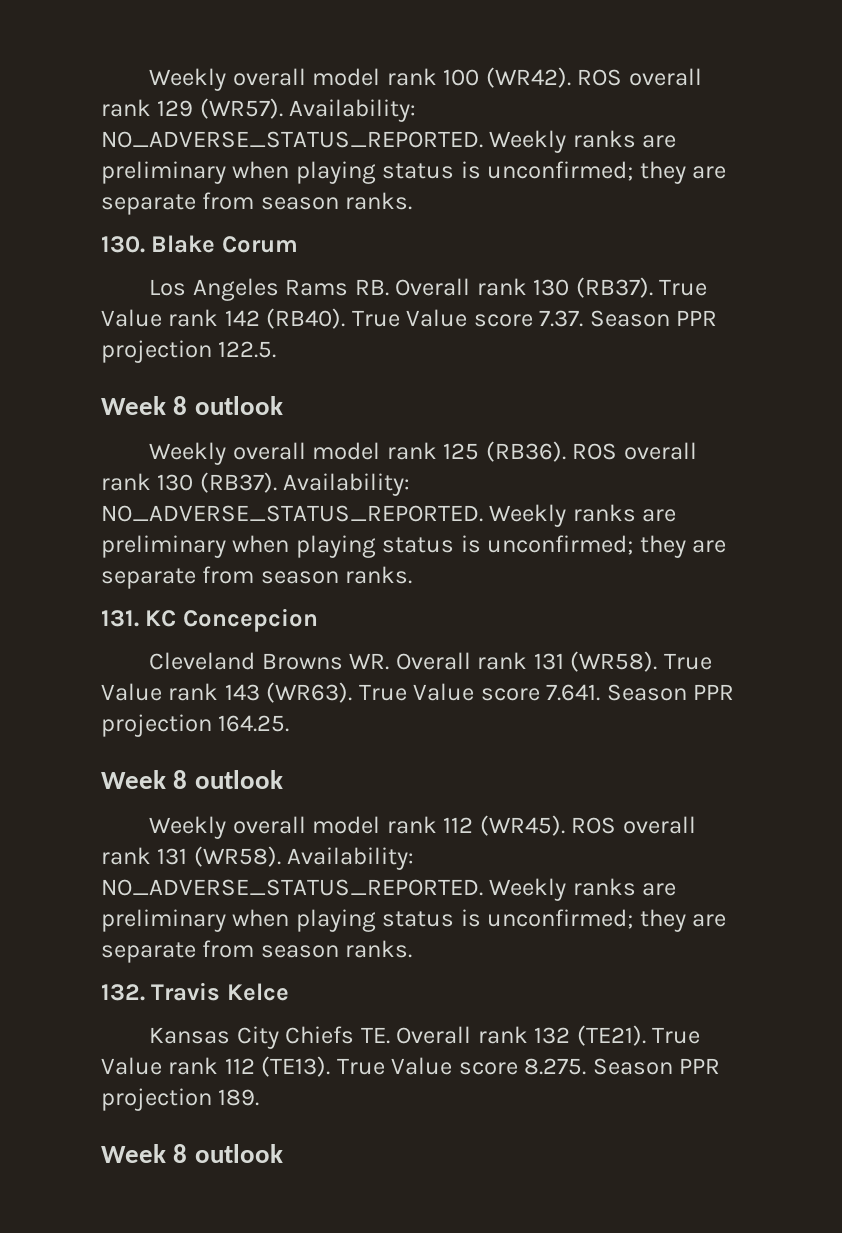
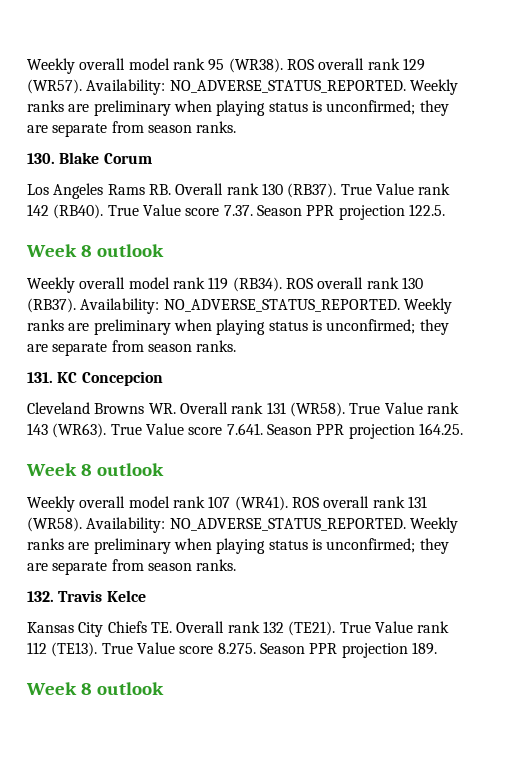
[149,67,571,91] Weekly overall model rank 100 (WR42). -> [27,58,283,74] Weekly overall model rank 95 (WR38).
[443,441,566,462] 125 (RB36). -> [208,277,282,292] 119 (RB34).
[443,815,565,836] 112 (WR45). -> [208,496,288,511] 107 (WR41).

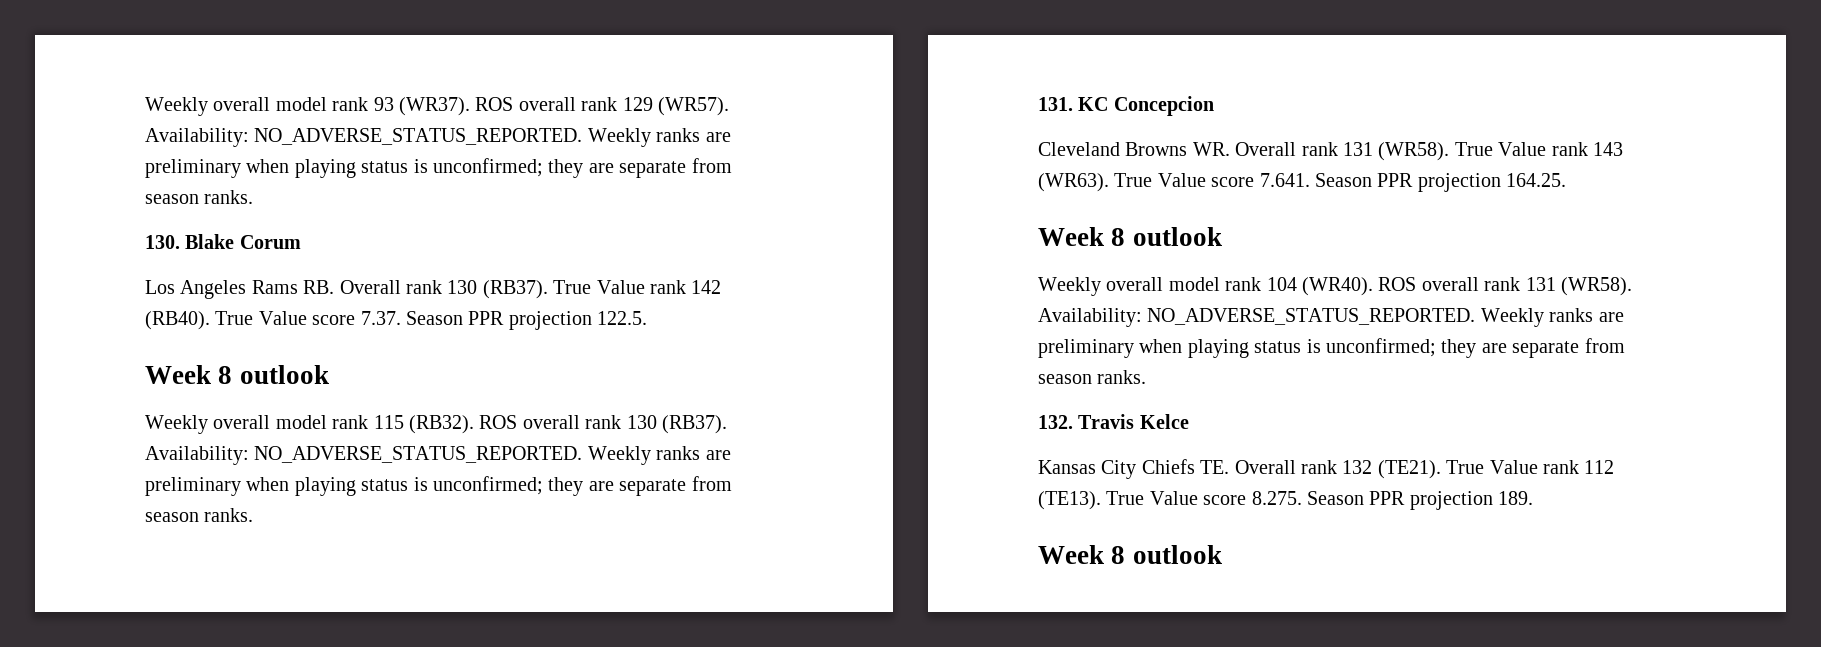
[27,58,283,74] Weekly overall model rank 95 (WR38). -> [145,97,470,116] Weekly overall model rank 93 (WR37).
[208,277,282,292] 119 (RB34). -> [373,415,474,434] 115 (RB32).
[208,496,288,511] 107 (WR41). -> [1266,277,1373,296] 104 (WR40).

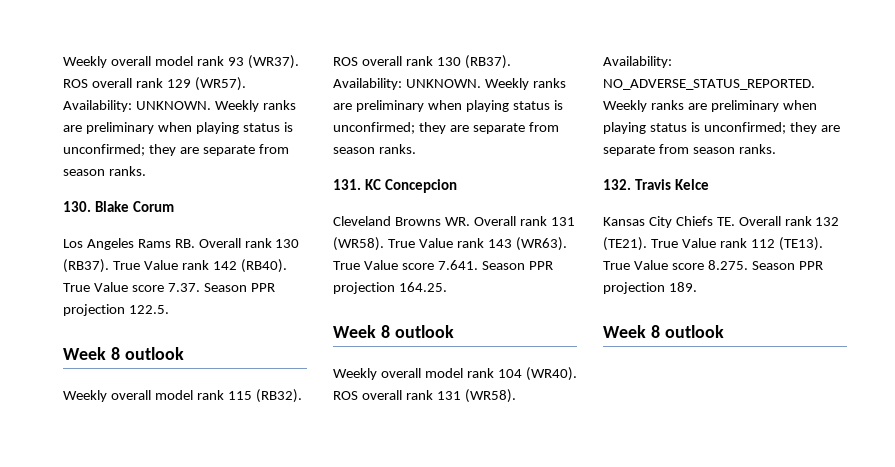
[254,128,583,145] NO_ADVERSE_STATUS_REPORTED. -> [135,101,211,110] UNKNOWN.
[254,446,583,463] NO_ADVERSE_STATUS_REPORTED. -> [405,79,481,88] UNKNOWN.

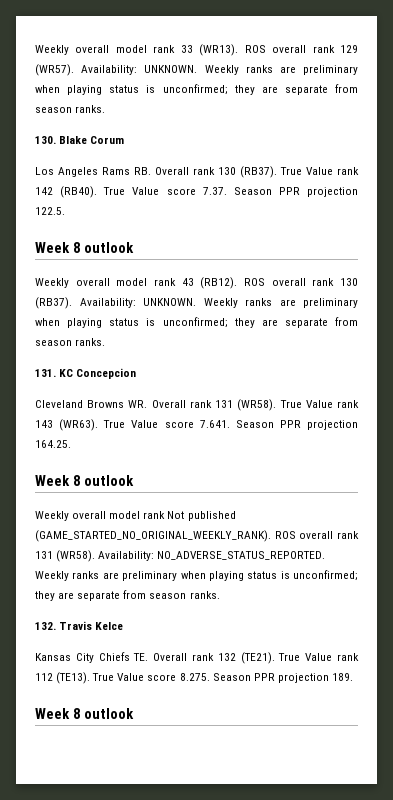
[63,55,299,69] Weekly overall model rank 93 (WR37). -> [35,44,239,56] Weekly overall model rank 33 (WR13).
[227,389,302,403] 115 (RB32). -> [181,277,238,289] 43 (RB12).
[497,367,577,381] 104 (WR40). -> [167,511,236,521] [35,530,271,542] Not published (GAME_STARTED_NO_ORIGINAL_WEEKLY_RANK).

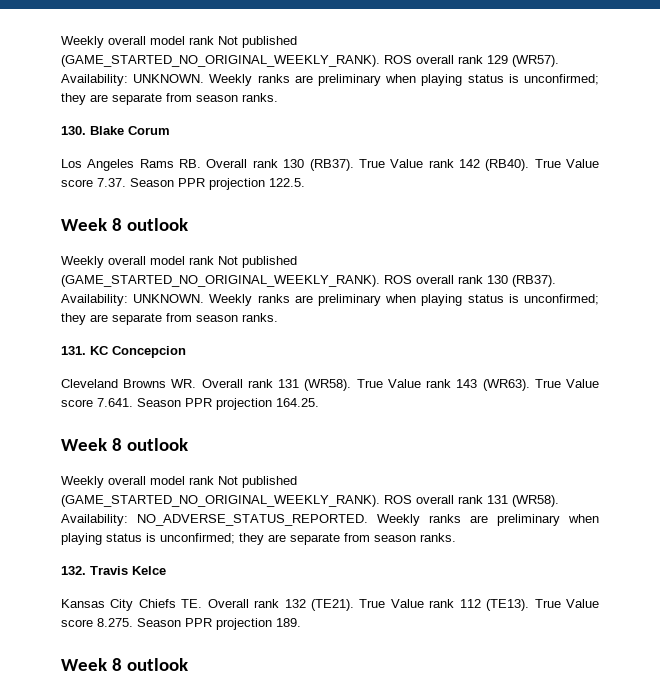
[35,44,239,56] Weekly overall model rank 33 (WR13). -> [61,36,297,48] [61,55,380,67] Weekly overall model rank Not published (GAME_STARTED_NO_ORIGINAL_WEEKLY_RANK).
[181,277,238,289] 43 (RB12). -> [218,256,297,268] [61,275,380,287] Not published (GAME_STARTED_NO_ORIGINAL_WEEKLY_RANK).

